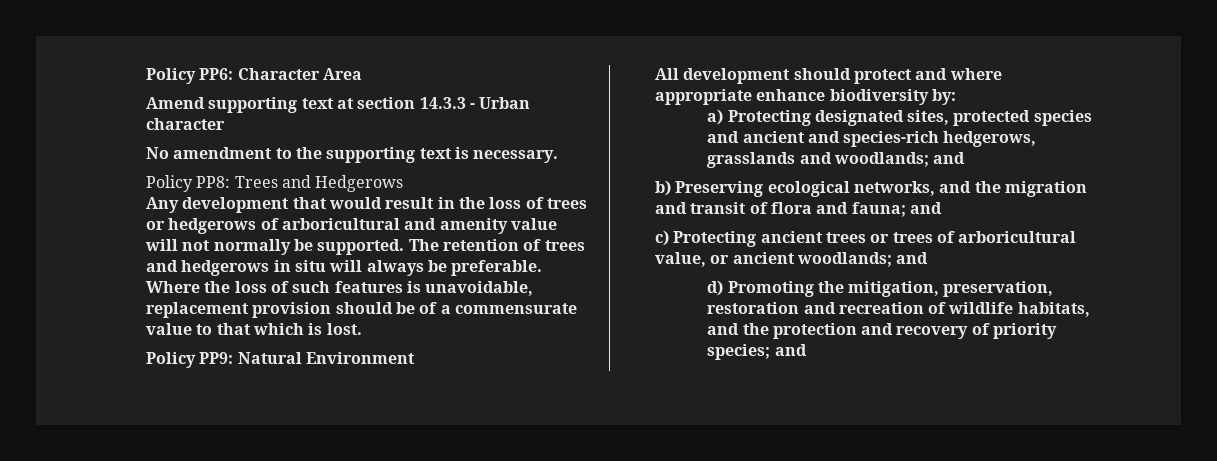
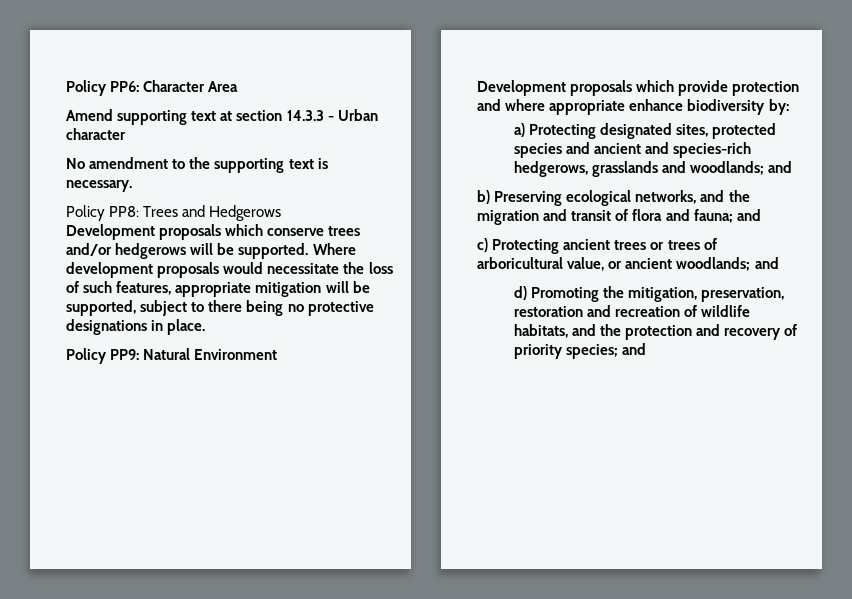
[146,197,587,213] [146,218,557,234] [145,239,585,255] [146,260,543,276] [146,281,534,296] [146,302,577,318] [146,323,362,335] Any development that would result in the loss of trees or hedgerows of arboricultural and amenity value will not normally be supported. The retention of trees and hedgerows in situ will always be preferable. Where the loss of such features is unavoidable, replacement provision should be of a commensurate value to that which is lost. -> [66,224,361,240] [66,243,356,259] [66,262,393,278] [66,281,370,297] [66,300,374,316] [66,319,206,335] Development proposals which conserve trees and/or hedgerows will be supported. Where development proposals would necessitate the loss of such features, appropriate mitigation will be supported, subject to there being no protective designations in place.
[655,68,913,84] All development should protect -> [477,80,800,96] Development proposals which provide protection

